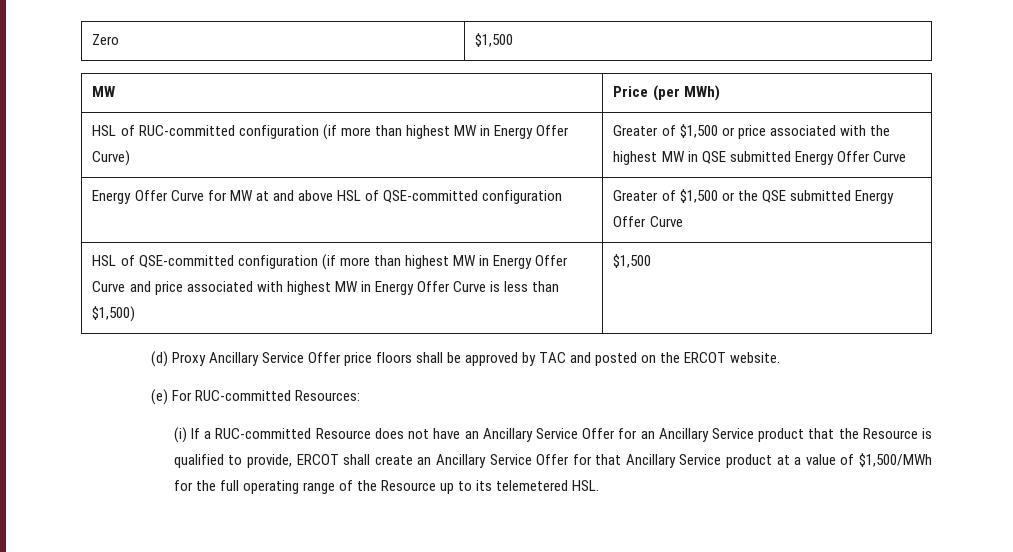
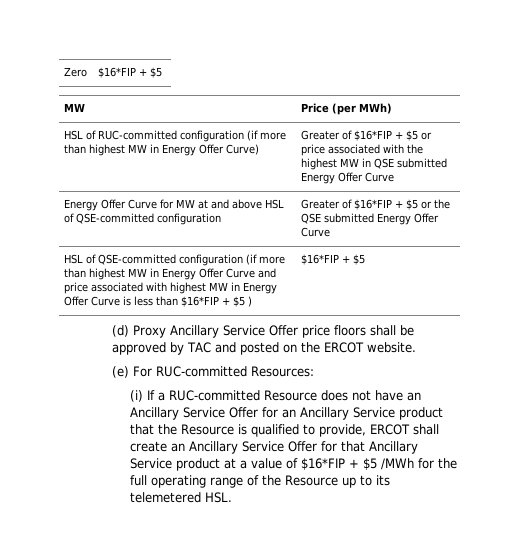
[475,33,514,47] $1,500 -> [98,67,163,78] $16*FIP + $5
[679,124,718,138] $1,500 -> [354,130,419,141] $16*FIP + $5
[679,189,718,203] $1,500 -> [354,199,419,210] $16*FIP + $5
[92,306,136,322] [613,254,652,268] $1,500) | $1,500 -> [181,296,253,307] [301,254,366,265] $16*FIP + $5 ) | $16*FIP + $5
[858,453,932,467] $1,500/MWh -> [300,458,414,470] $16*FIP + $5 /MWh

